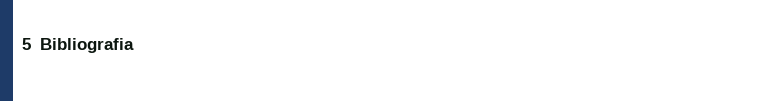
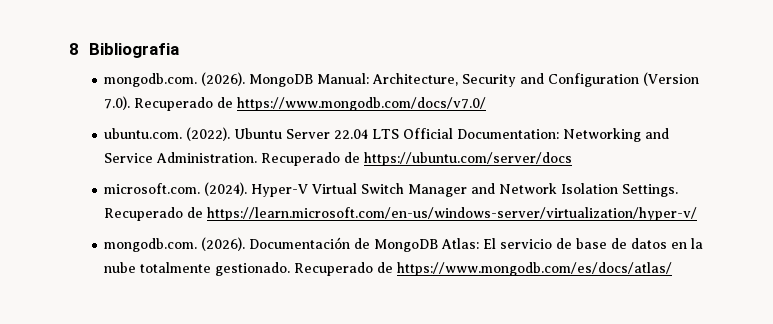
[22,38,31,50] 5 -> [69,43,79,55] 8
(134, 45) none -> [104,72,700,87] [104,96,487,111] [104,127,670,142] [104,152,573,166] [104,182,679,197] [104,207,698,221] [104,237,704,252] [104,262,673,276] // mongodb.com. (2026). MongoDB Manual: Architecture, Security and Configuration (Version 7.0). Recuperado de https://www.mongodb.com/docs/v7.0/ // ubuntu.com. (2022). Ubuntu Server 22.04 LTS Official Documentation: Networking and Service Administration. Recuperado de https://ubuntu.com/server/docs // microsoft.com. (2024). Hyper-V Virtual Switch Manager and Network Isolation Settings. Recuperado de https://learn.microsoft.com/en-us/windows-server/virtualization/hyper-v/ // mongodb.com. (2026). Documentación de MongoDB Atlas: El servicio de base de datos en la nube totalmente gestionado. Recuperado de https://www.mongodb.com/es/docs/atlas/

